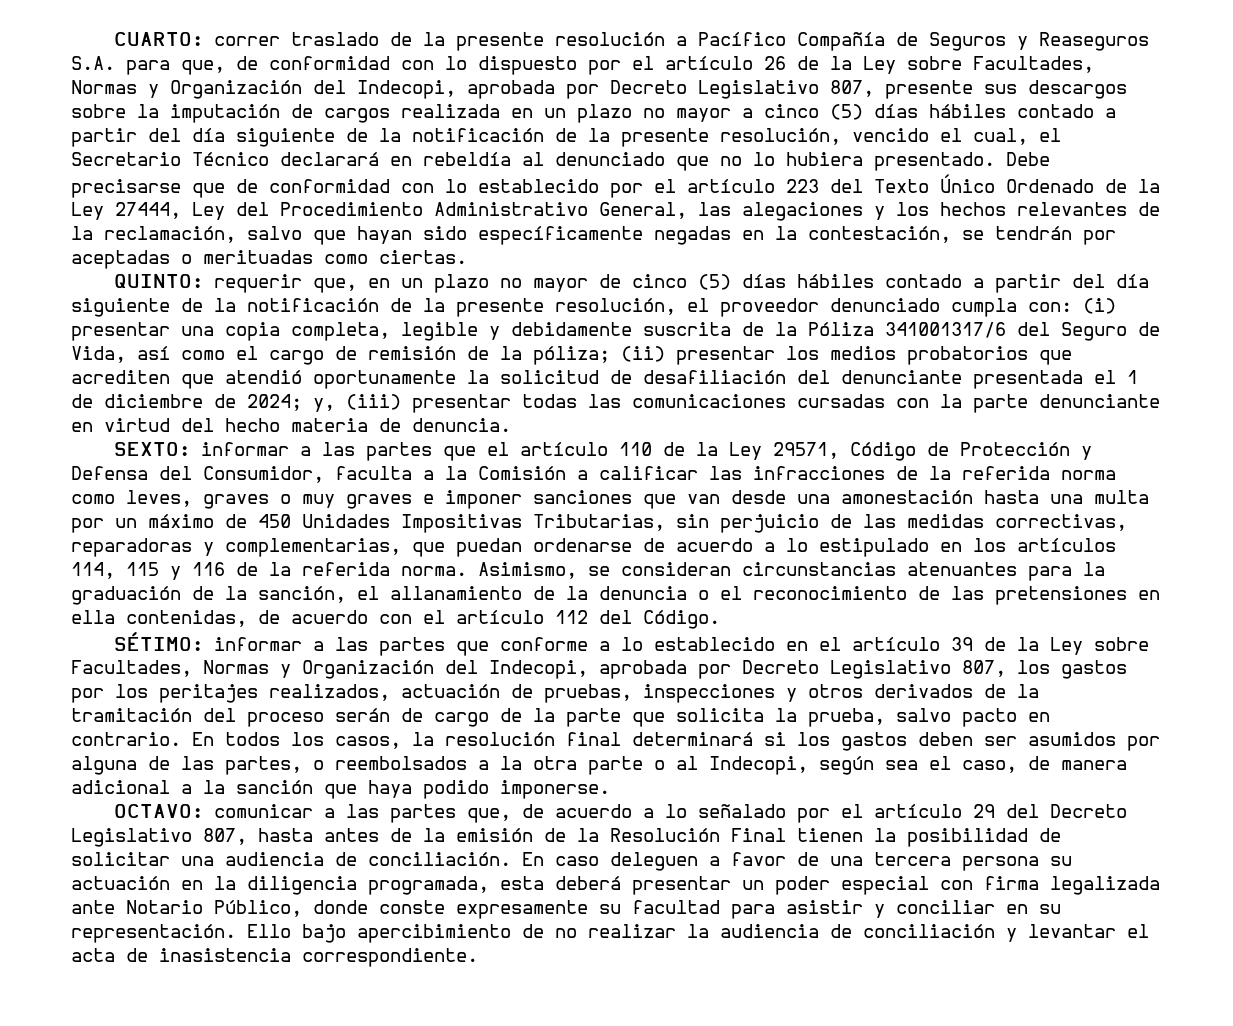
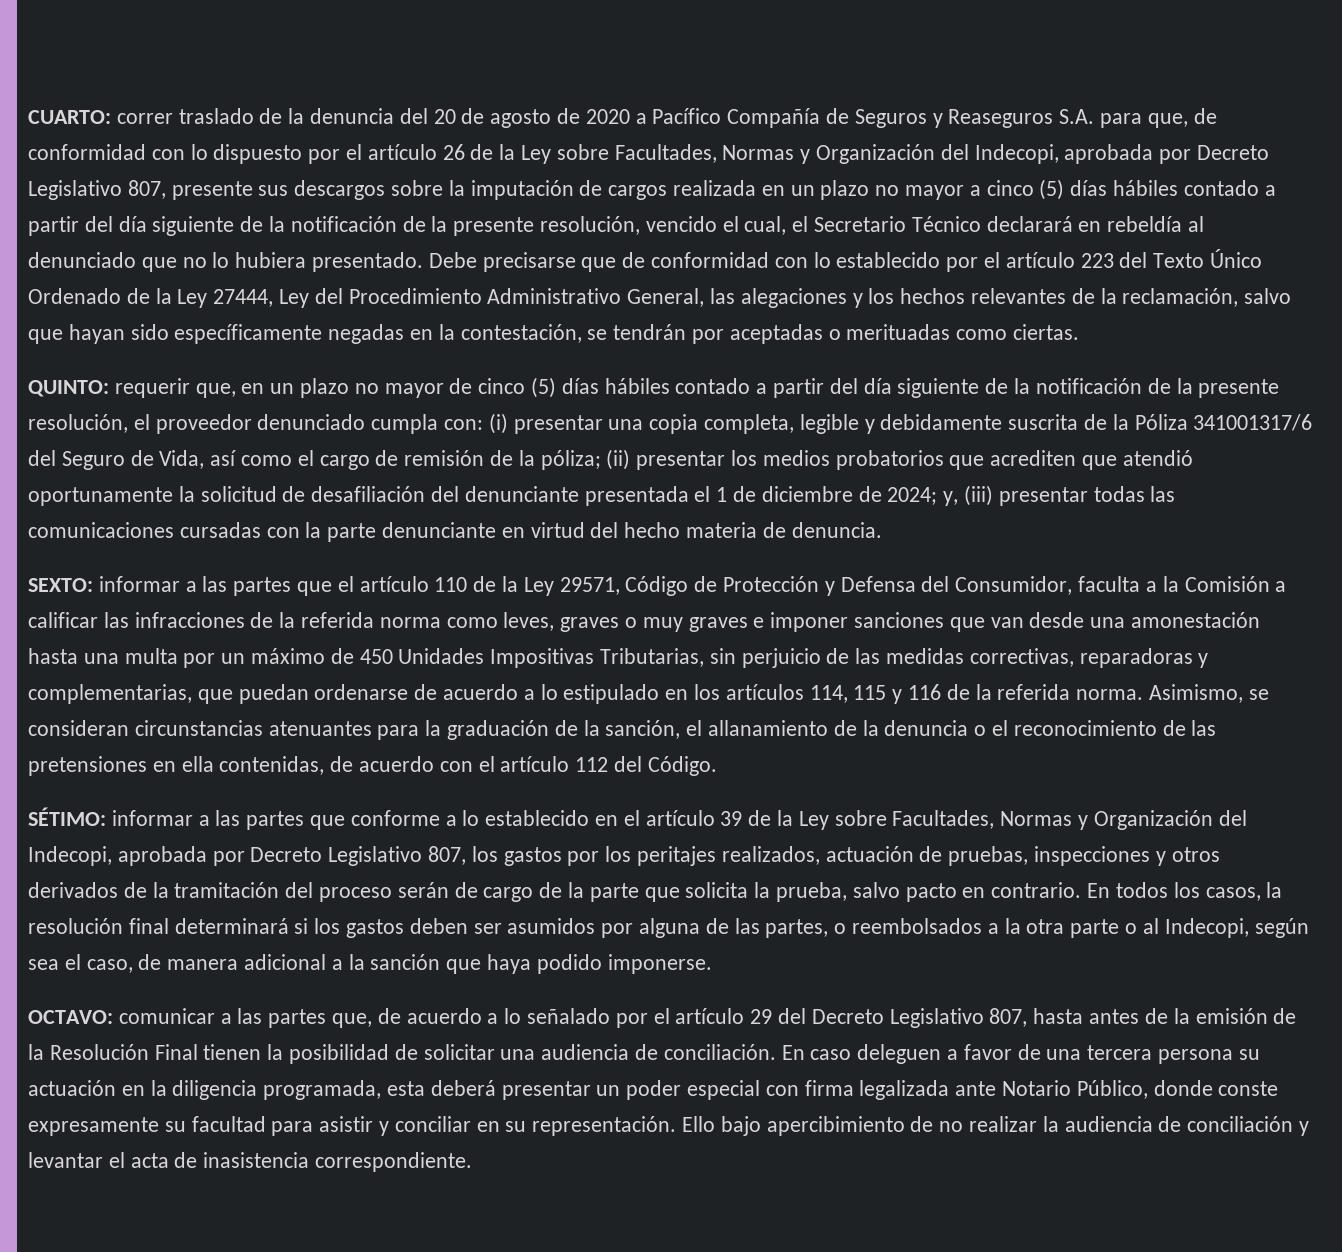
[455,32,665,51] presente resolución -> [310,108,630,128] denuncia del 20 de agosto de 2020

